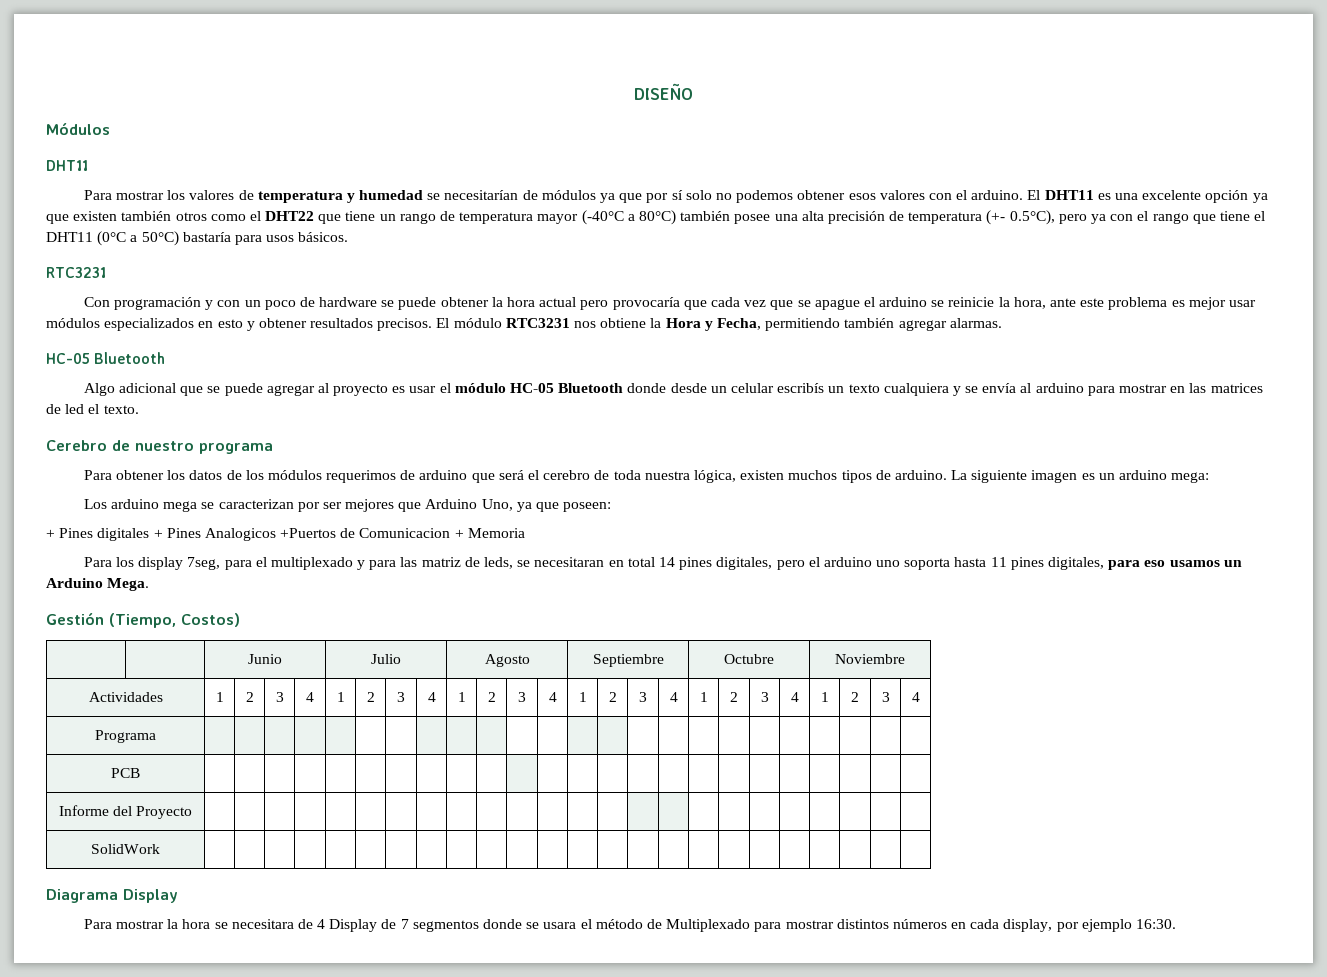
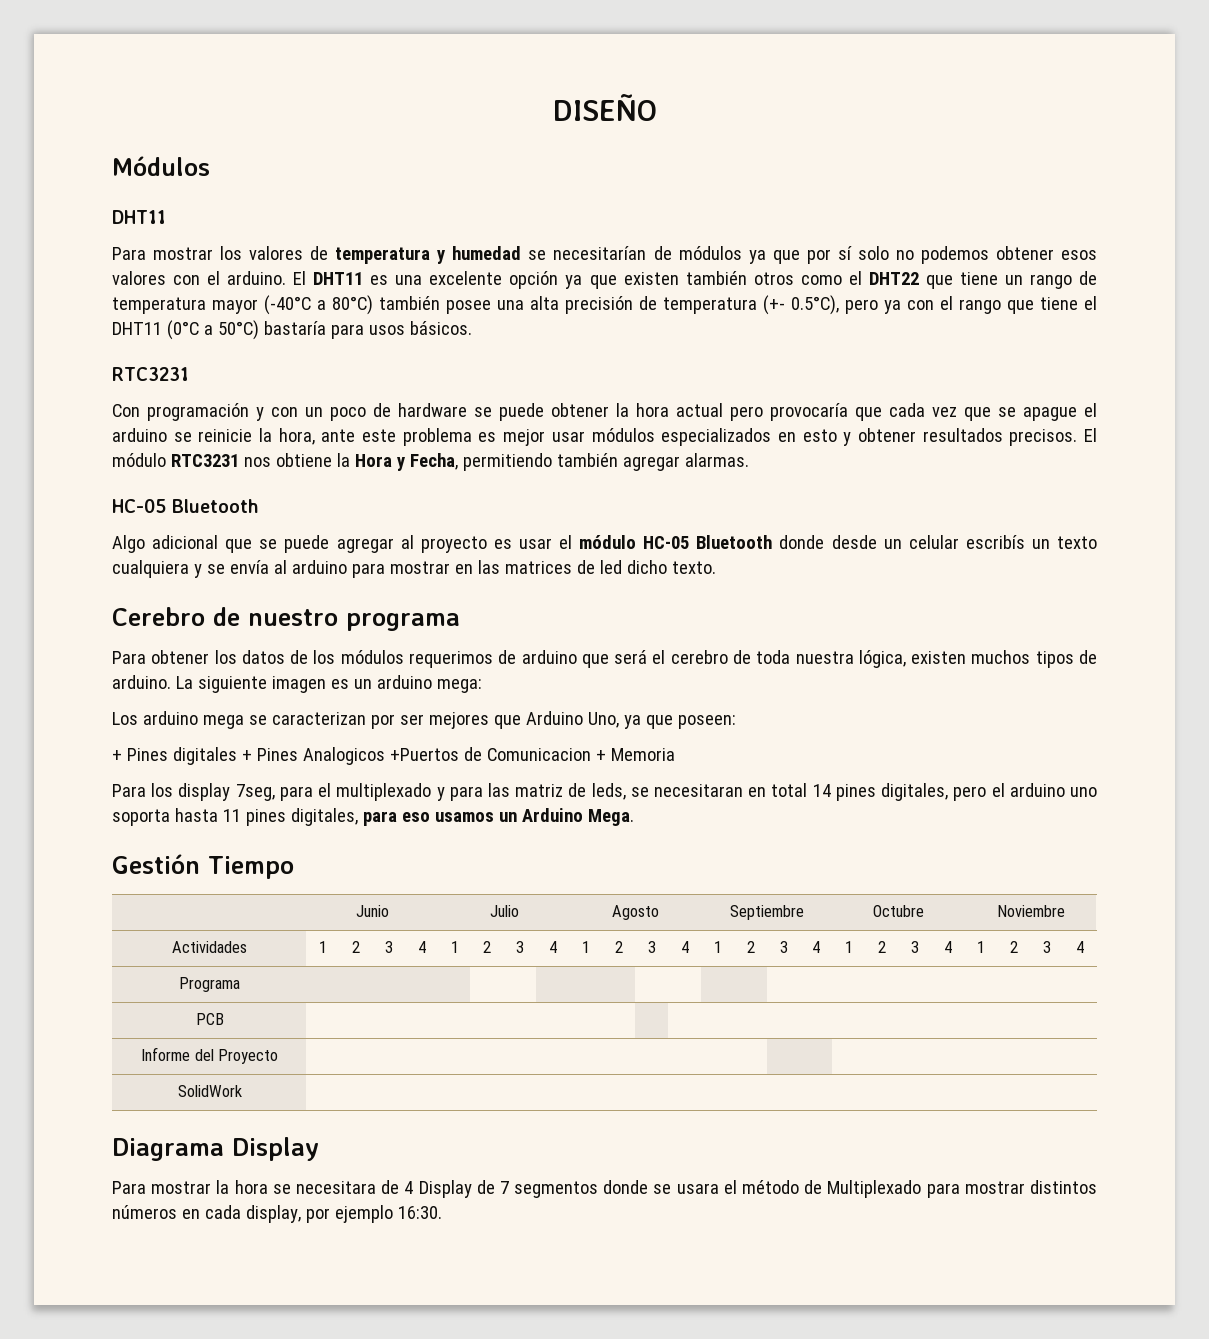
[88,404,100,414] el -> [626,560,667,574] dicho
[109,613,240,628] (Tiempo, Costos) -> [208,856,294,879] Tiempo

